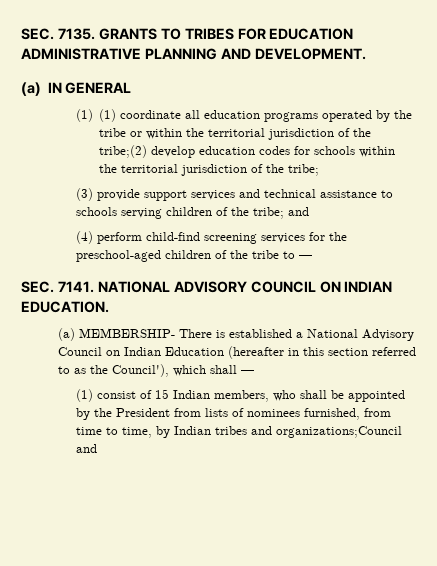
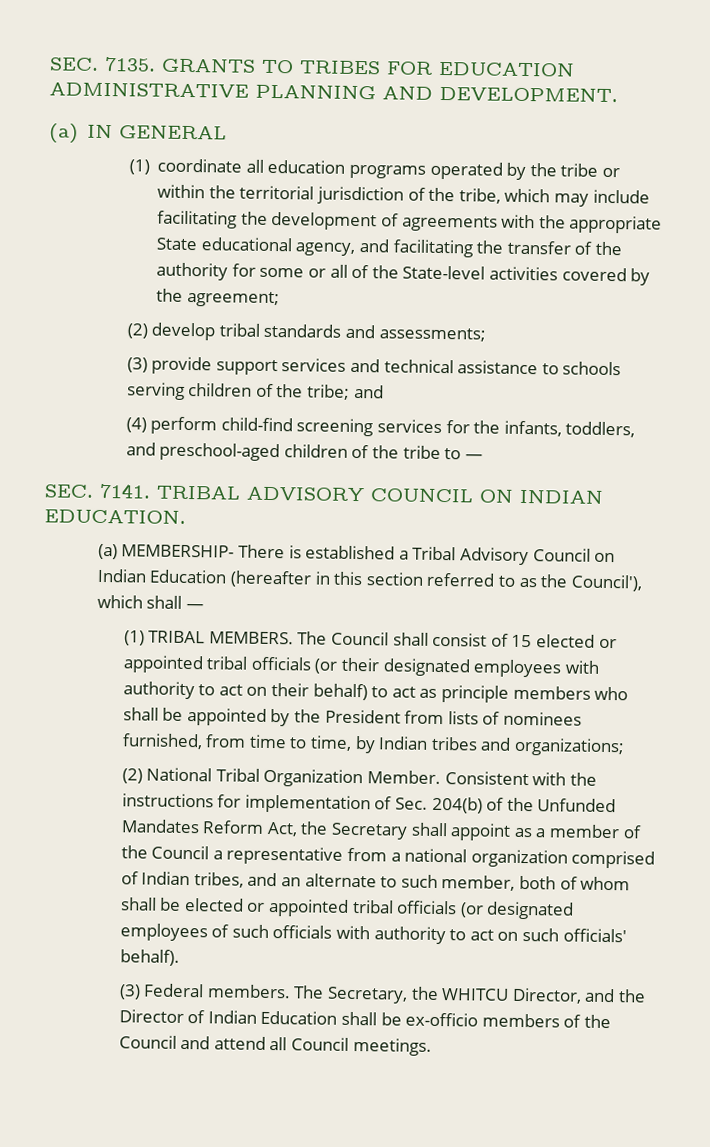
[99,109,117,122] (1) -> (150, 167) none
[99,145,396,158] [99,164,320,176] tribe;(2) develop education codes for schools within the territorial jurisdiction of the tribe; -> [458,188,650,207] [157,210,663,234] [156,237,622,258] [156,262,651,286] [156,288,280,308] [126,322,486,342] tribe, which may include facilitating the development of agreements with the appropriate State educational agency, and facilitating the transfer of the authority for some or all of the State-level activities covered by the agreement; // (2) develop tribal standards and assessments;
(347, 236) none -> [503,420,636,438] [125,442,156,456] infants, toddlers, and
[97,281,170,293] NATIONAL -> [156,485,241,500] TRIBAL
[306,329,358,338] National -> [412,546,457,561] Tribal
[96,389,269,402] consist of 15 Indian members, -> [148,630,617,649] [122,655,599,678] [122,681,591,703] TRIBAL MEMBERS. The Council shall consist of 15 elected or appointed tribal officials (or their designated employees with authority to act on their behalf) to act as principle members
[275,426,402,438] [75,444,97,453] organizations;Council and -> [514,737,626,757] [121,767,597,788] [121,793,617,814] [120,819,642,841] [120,845,656,869] [120,871,631,891] [119,897,575,920] [119,923,627,945] [119,949,180,966] [118,983,647,1004] [118,1009,612,1029] [118,1035,432,1056] organizations; // (2) National Tribal Organization Member. Consistent with the instructions for implementation of Sec. 204(b) of the Unfunded Mandates Reform Act, the Secretary shall appoint as a member of the Council a representative from a national organization comprised of Indian tribes, and an alternate to such member, both of whom shall be elected or appointed tribal officials (or designated employees of such officials with authority to act on such officials' behalf). // (3) Federal members. The Secretary, the WHITCU Director, and the Director of Indian Education shall be ex-officio members of the Council and attend all Council meetings.

